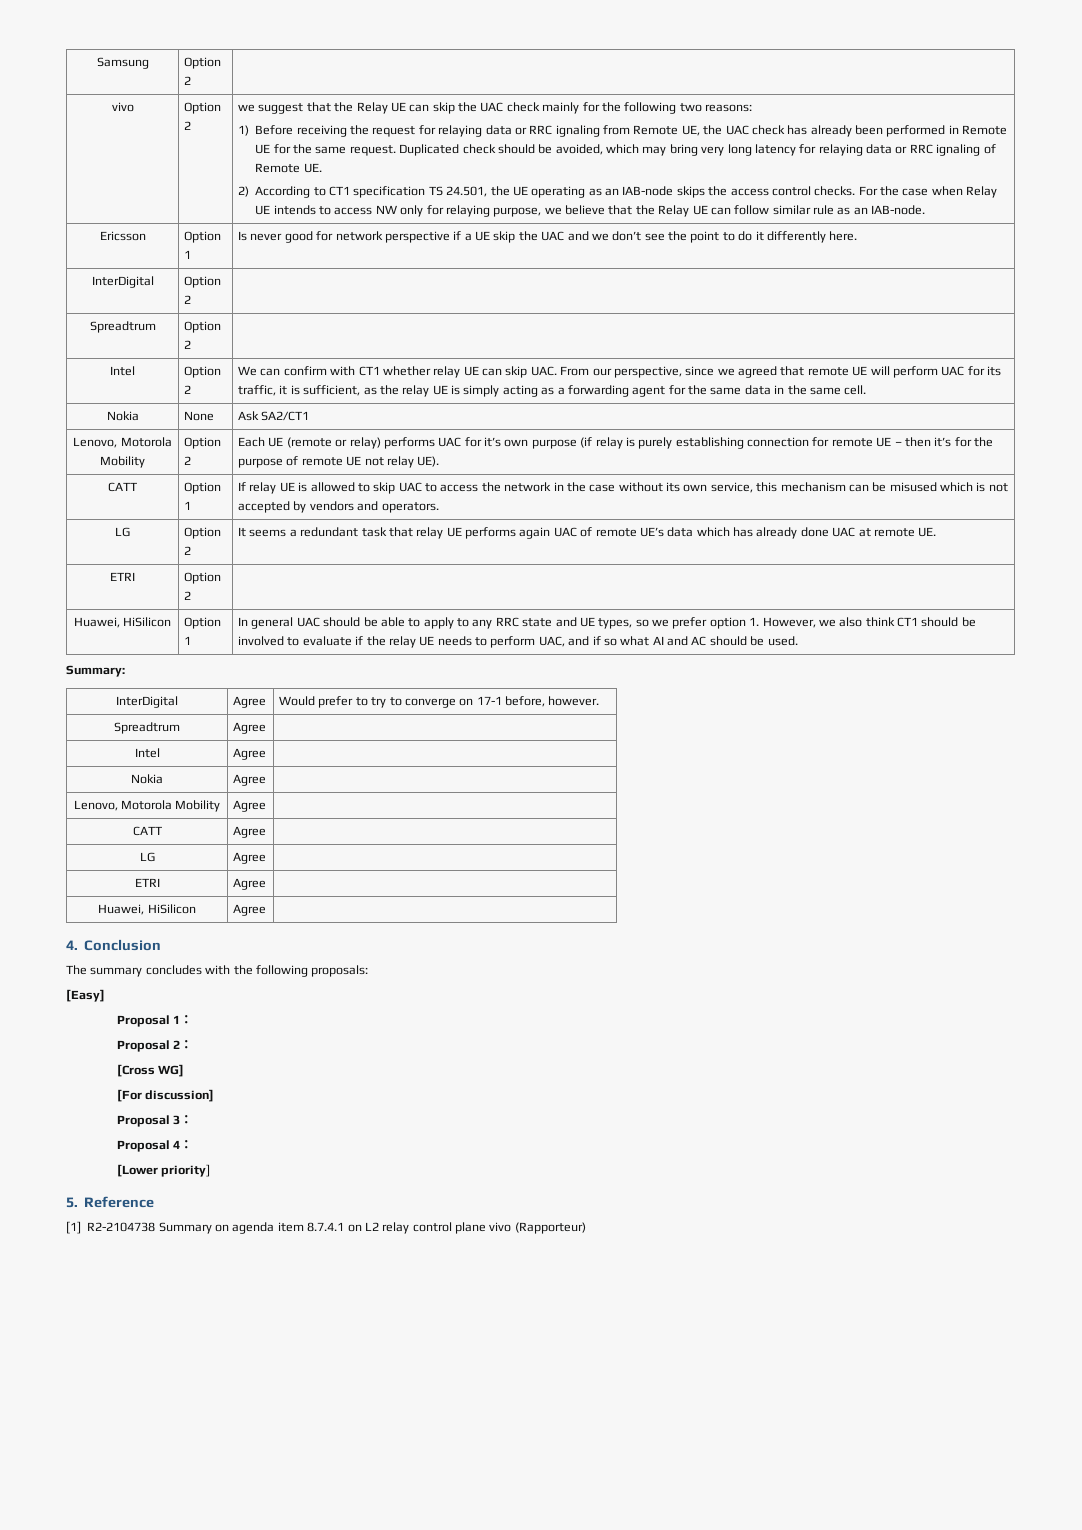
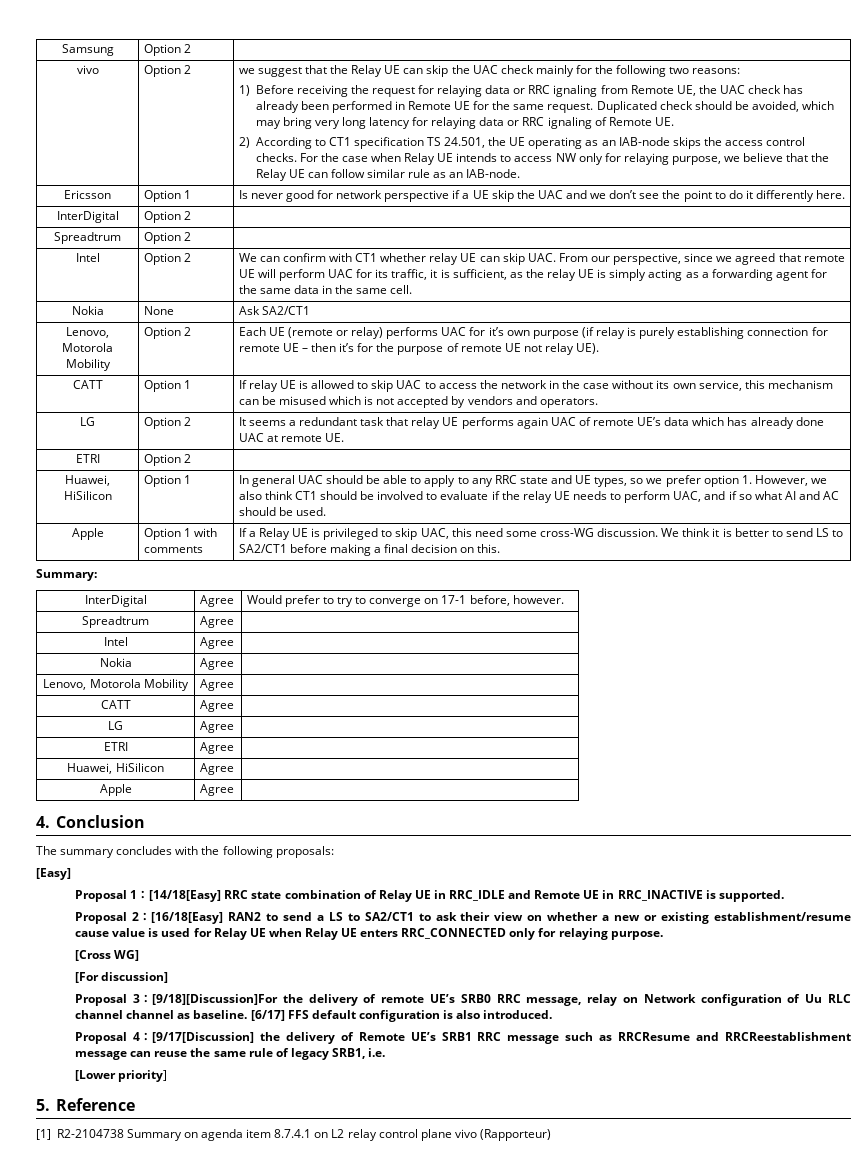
(798, 641) none -> [71,528,104,540] [143,528,217,540] [143,546,203,553] [238,528,844,540] [238,544,501,556] // Apple | Option 1 with comments | If a Relay UE is privileged to skip UAC, this need some cross-WG discussion. We think it is better to send LS to SA2/CT1 before making a final decision on this.
(267, 910) none -> [99,784,132,796] [199,784,234,796] // Apple | Agree |
[116,1040,193,1052] // Proposal 2： -> [149,890,784,902] [75,912,851,924] [75,928,663,940] [14/18[Easy] RRC state combination of Relay UE in RRC_IDLE and Remote UE in RRC_INACTIVE is supported. // Proposal 2：[16/18[Easy] RAN2 to send a LS to SA2/CT1 to ask their view on whether a new or existing establishment/resume cause value is used for Relay UE when Relay UE enters RRC_CONNECTED only for relaying purpose.
[116,1140,193,1152] // Proposal 4： -> [151,994,851,1006] [75,1010,553,1022] [75,1032,852,1044] [75,1048,386,1060] [9/18][Discussion]For the delivery of remote UE’s SRB0 RRC message, relay on Network configuration of Uu RLC channel channel as baseline. [6/17] FFS default configuration is also introduced. // Proposal 4：[9/17[Discussion] the delivery of Remote UE’s SRB1 RRC message such as RRCResume and RRCReestablishment message can reuse the same rule of legacy SRB1, i.e.

